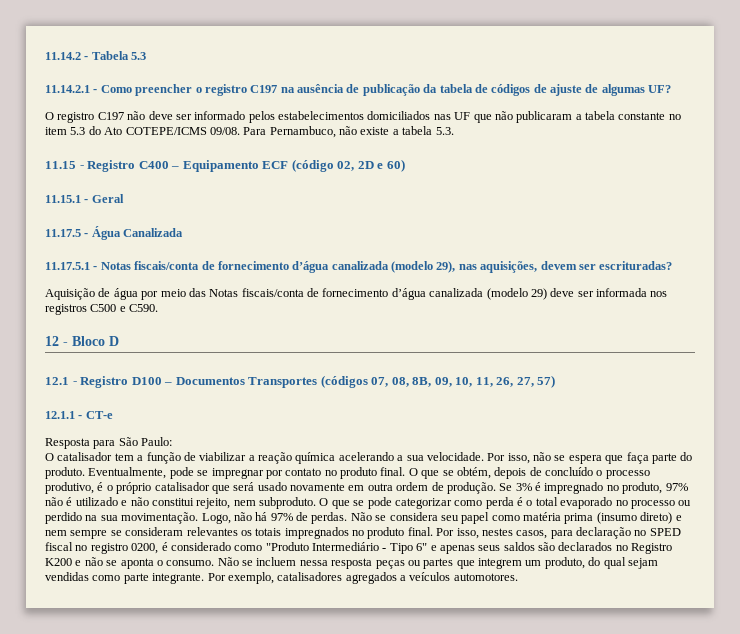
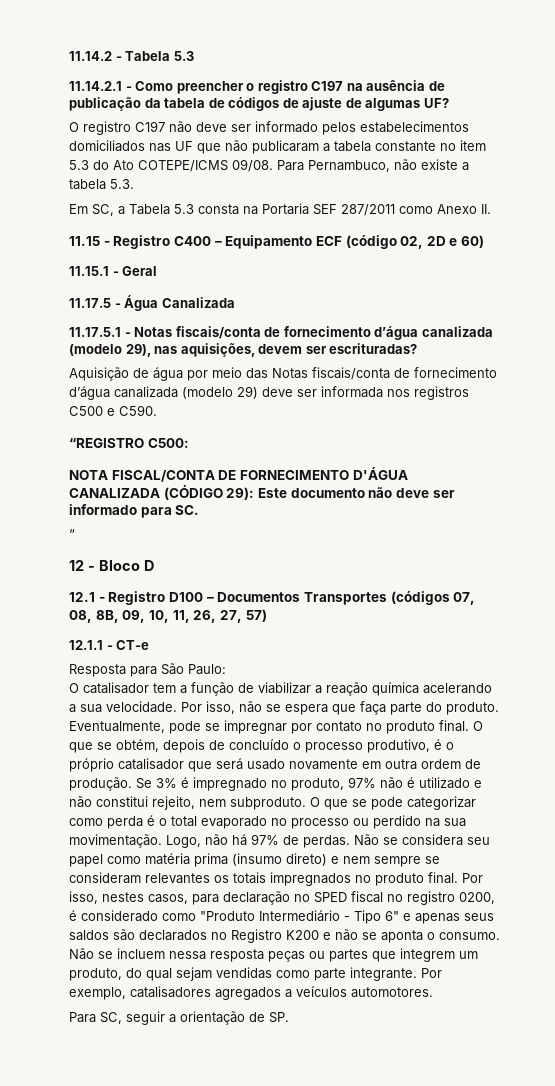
(454, 131) none -> [69,203,491,216] // Em SC, a Tabela 5.3 consta na Portaria SEF 287/2011 como Anexo II.
(159, 308) none -> [69,438,189,448] [69,467,408,482] [69,485,455,500] [69,504,200,518] [69,529,75,539] // “REGISTRO C500: // NOTA FISCAL/CONTA DE FORNECIMENTO D'ÁGUA CANALIZADA (CÓDIGO 29): Este documento não deve ser informado para SC. // “
(518, 577) none -> [69,1011,289,1025] // Para SC, seguir a orientação de SP.

